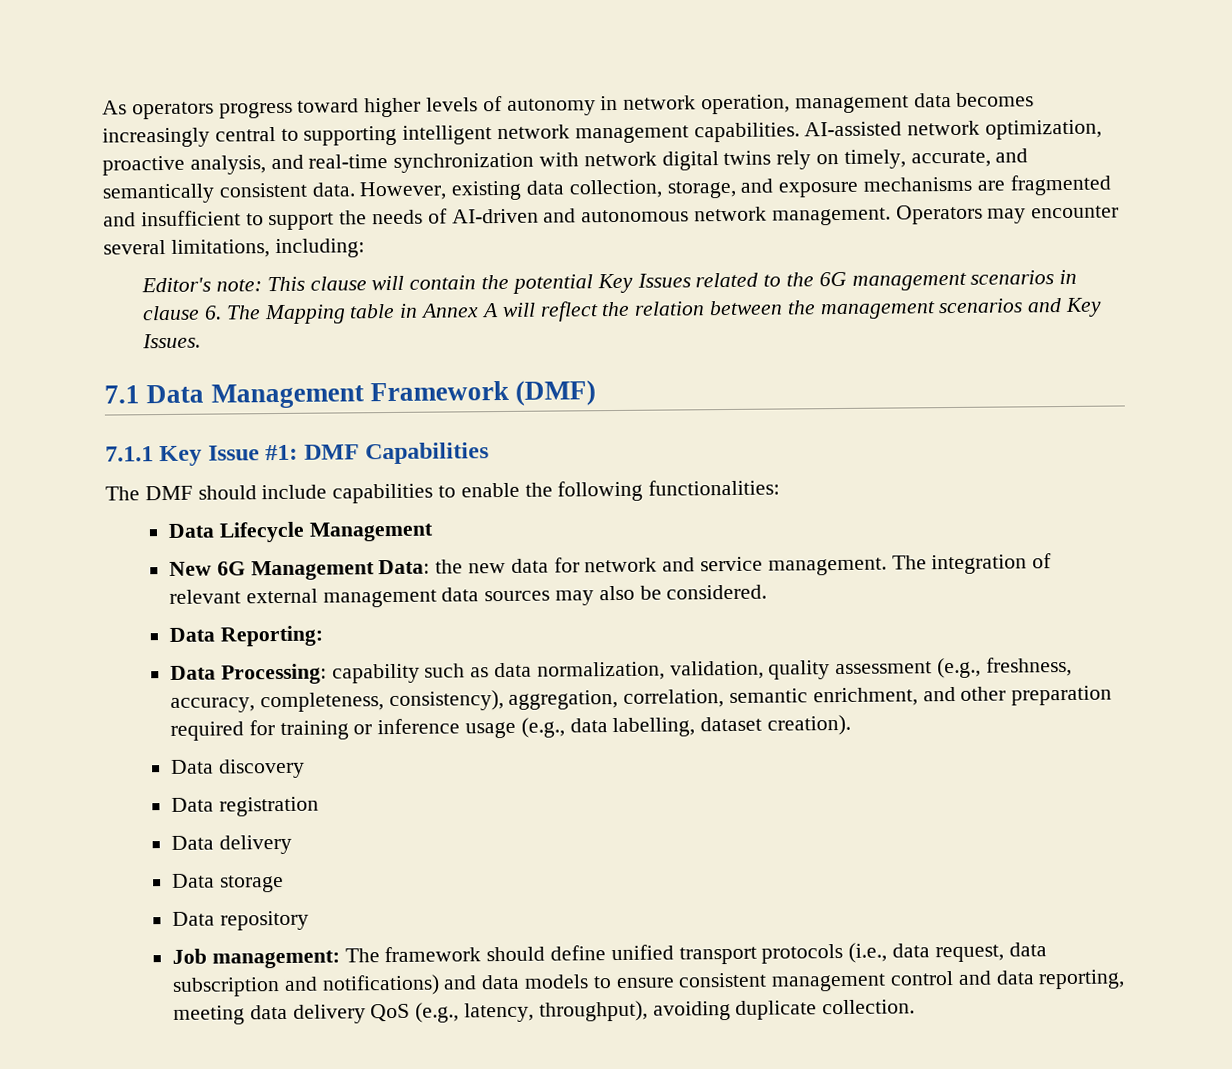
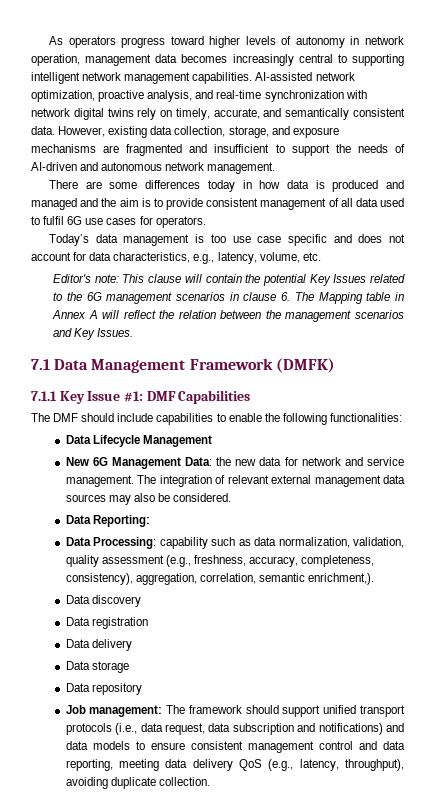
[895,204,1120,225] [103,238,365,259] Operators may encounter several limitations, including: -> [49,180,404,192] [31,198,405,210] [31,216,206,228] [49,234,405,246] [31,252,321,264] // There are some differences today in how data is produced and managed and the aim is to provide consistent management of all data used to fulfil 6G use cases for operators. // Today’s data management is too use case specific and does not account for data characteristics, e.g., latency, volume, etc.
[515,380,597,406] (DMF) -> [275,358,335,373] (DMFK)
[812,685,1113,707] [169,714,851,741] enrichment, and other preparation required for training or inference usage (e.g., data labelling, dataset creation). -> [308,573,375,585] enrichment,).
[549,945,606,961] define -> [282,705,321,717] support

